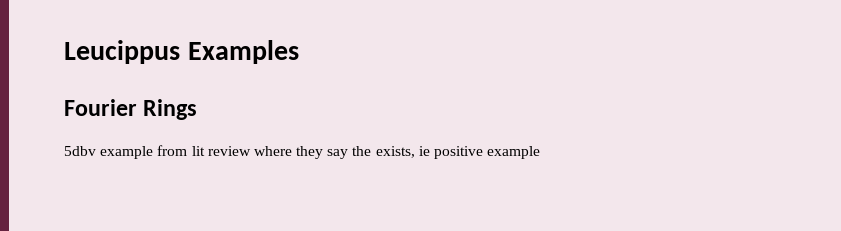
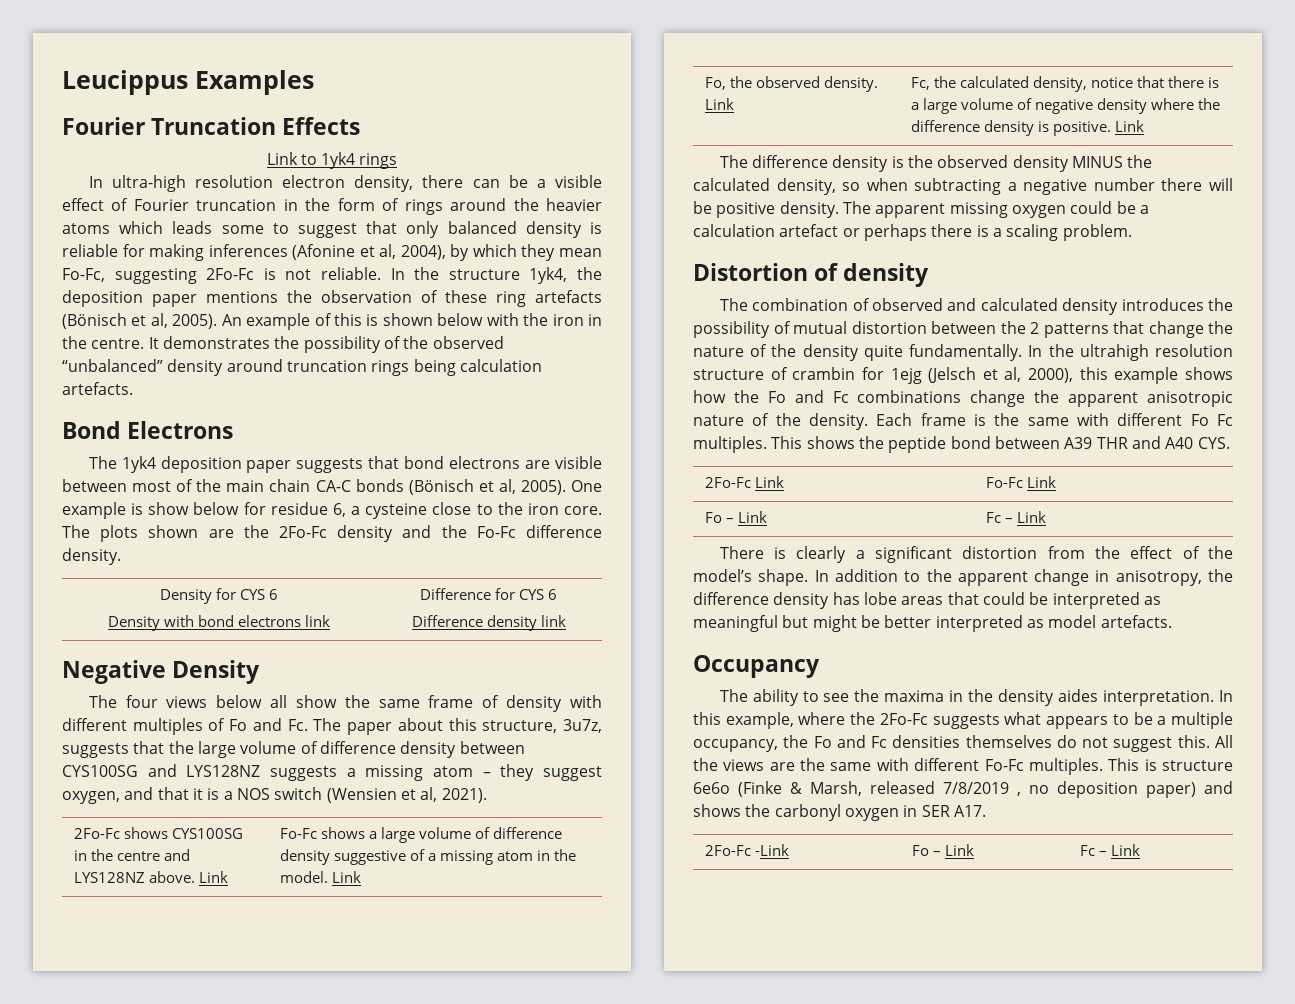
[143,99,198,120] [64,145,541,159] Rings // 5dbv example from lit review where they say the exists, ie positive example -> [151,117,361,135] [266,152,398,169] [88,175,602,192] [62,198,602,215] [62,221,602,238] [62,244,603,261] [62,267,603,284] [62,290,602,307] [62,313,603,330] [62,336,504,353] [62,359,542,376] [62,382,133,395] [62,421,234,439] [88,456,602,473] [62,479,602,495] [62,502,602,519] [62,525,602,542] [62,548,121,565] [160,588,278,604] [108,615,330,631] [420,588,557,600] [411,615,566,631] [62,660,261,684] [88,695,603,712] [62,718,603,735] [62,741,525,758] [62,764,603,781] [62,787,487,804] [73,827,243,839] [73,849,190,861] [73,871,228,883] [279,827,562,843] [279,849,576,865] [279,871,361,883] [704,76,878,92] [704,98,734,110] [910,76,1219,92] [910,98,1220,114] [910,120,1144,136] [719,155,1153,172] [693,178,1233,195] [693,201,1149,218] [693,224,1132,241] [693,263,930,287] [719,298,1233,315] [693,321,1233,338] [693,344,1233,361] [693,367,1233,384] [693,390,1233,407] [693,413,1233,430] [693,436,1230,453] [704,476,784,488] [985,476,1056,488] [704,511,767,523] [985,511,1046,523] [719,546,1233,563] [693,569,1233,586] [693,592,1161,609] [693,615,1172,632] [693,655,820,678] [719,689,1233,706] [693,712,1233,729] [693,735,1233,752] [693,758,1233,775] [693,781,1233,798] [693,804,986,821] [704,844,789,856] [911,844,974,856] [1079,844,1140,856] Truncation Effects // Link to 1yk4 rings // In ultra-high resolution electron density, there can be a visible effect of Fourier truncation in the form of rings around the heavier atoms which leads some to suggest that only balanced density is reliable for making inferences (Afonine et al, 2004), by which they mean Fo-Fc, suggesting 2Fo-Fc is not reliable. In the structure 1yk4, the deposition paper mentions the observation of these ring artefacts (Bönisch et al, 2005). An example of this is shown below with the iron in the centre. It demonstrates the possibility of the observed “unbalanced” density around truncation rings being calculation artefacts. // Bond Electrons // The 1yk4 deposition paper suggests that bond electrons are visible between most of the main chain CA-C bonds (Bönisch et al, 2005). One example is show below for residue 6, a cysteine close to the iron core. The plots shown are the 2Fo-Fc density and the Fo-Fc difference density. // Density for CYS 6 // Density with bond electrons link | Difference for CYS 6 // Difference density link // Negative Density // The four views below all show the same frame of density with different multiples of Fo and Fc. The paper about this structure, 3u7z, suggests that the large volume of difference density between CYS100SG and LYS128NZ suggests a missing atom – they suggest oxygen, and that it is a NOS switch (Wensien et al, 2021). // 2Fo-Fc shows CYS100SG in the centre and LYS128NZ above. Link | Fo-Fc shows a large volume of difference density suggestive of a missing atom in the model. Link // Fo, the observed density. Link | Fc, the calculated density, notice that there is a large volume of negative density where the difference density is positive. Link // The difference density is the observed density MINUS the calculated density, so when subtracting a negative number there will be positive density. The apparent missing oxygen could be a calculation artefact or perhaps there is a scaling problem. // Distortion of density // The combination of observed and calculated density introduces the possibility of mutual distortion between the 2 patterns that change the nature of the density quite fundamentally. In the ultrahigh resolution structure of crambin for 1ejg (Jelsch et al, 2000), this example shows how the Fo and Fc combinations change the apparent anisotropic nature of the density. Each frame is the same with different Fo Fc multiples. This shows the peptide bond between A39 THR and A40 CYS. // 2Fo-Fc Link | Fo-Fc Link // Fo – Link | Fc – Link // There is clearly a significant distortion from the effect of the model’s shape. In addition to the apparent change in anisotropy, the difference density has lobe areas that could be interpreted as meaningful but might be better interpreted as model artefacts. // Occupancy // The ability to see the maxima in the density aides interpretation. In this example, where the 2Fo-Fc suggests what appears to be a multiple occupancy, the Fo and Fc densities themselves do not suggest this. All the views are the same with different Fo-Fc multiples. This is structure 6e6o (Finke & Marsh, released 7/8/2019 , no deposition paper) and shows the carbonyl oxygen in SER A17. // 2Fo-Fc -Link | Fo – Link | Fc – Link

